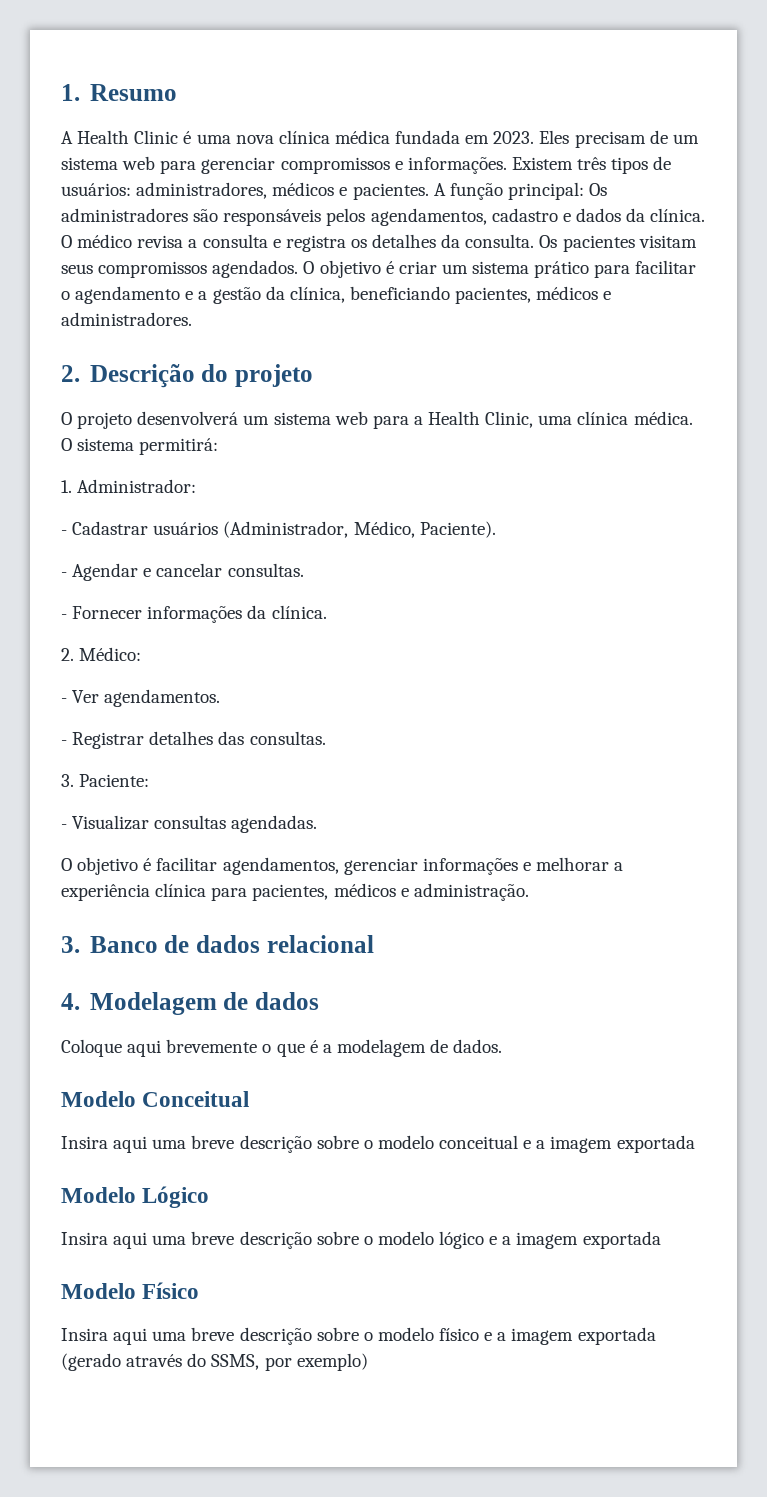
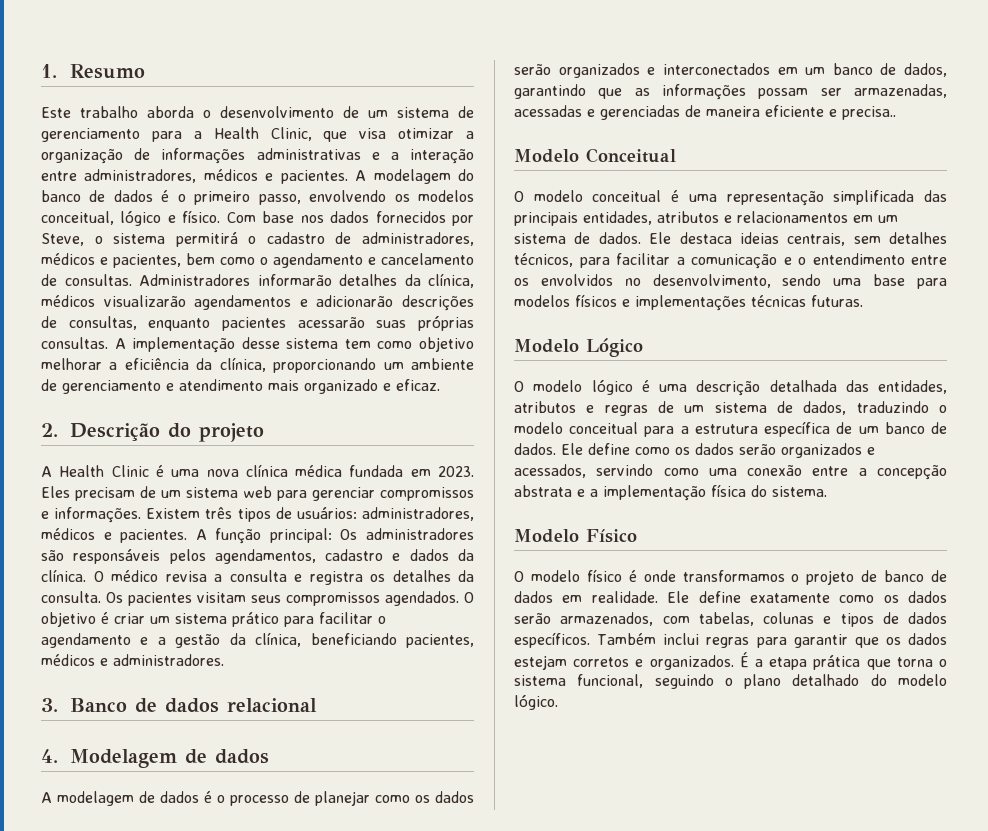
(177, 92) none -> [41,106,474,118] [41,127,474,142] [41,148,475,164] [41,169,474,184] [41,190,475,205] [41,210,475,226] [41,232,474,247] [41,253,474,268] [41,273,474,288] [41,295,475,311] [41,315,475,331] [41,337,474,353] [41,357,474,373] [41,379,440,394] [41,423,265,442] // Este trabalho aborda o desenvolvimento de um sistema de gerenciamento para a Health Clinic, que visa otimizar a organização de informações administrativas e a interação entre administradores, médicos e pacientes. A modelagem do banco de dados é o primeiro passo, envolvendo os modelos conceitual, lógico e físico. Com base nos dados fornecidos por Steve, o sistema permitirá o cadastro de administradores, médicos e pacientes, bem como o agendamento e cancelamento de consultas. Administradores informarão detalhes da clínica, médicos visualizarão agendamentos e adicionarão descrições de consultas, enquanto pacientes acessarão suas próprias consultas. A implementação desse sistema tem como objetivo melhorar a eficiência da clínica, proporcionando um ambiente de gerenciamento e atendimento mais organizado e eficaz. // 2. Descrição do projeto
[61,364,313,388] [61,411,693,429] [61,438,219,455] [61,479,197,493] [61,521,496,538] [61,563,304,581] [61,605,327,623] [61,647,142,661] [61,689,221,707] [61,731,326,749] [61,774,150,787] [61,815,318,833] [61,857,624,875] [61,883,529,901] // 2. Descrição do projeto // O projeto desenvolverá um sistema web para a Health Clinic, uma clínica médica. O sistema permitirá: // 1. Administrador: // - Cadastrar usuários (Administrador, Médico, Paciente). // - Agendar e cancelar consultas. // - Fornecer informações da clínica. // 2. Médico: // - Ver agendamentos. // - Registrar detalhes das consultas. // 3. Paciente: // - Visualizar consultas agendadas. // O objetivo é facilitar agendamentos, gerenciar informações e melhorar a experiência clínica para pacientes, médicos e administração. -> (224, 660) none
[61,1039,503,1057] [61,1091,250,1107] [61,1135,695,1153] [61,1186,210,1208] [61,1231,661,1249] [61,1282,200,1299] [61,1327,656,1345] [61,1353,368,1371] Coloque aqui brevemente o que é a modelagem de dados. // Modelo Conceitual // Insira aqui uma breve descrição sobre o modelo conceitual e a imagem exportada // Modelo Lógico // Insira aqui uma breve descrição sobre o modelo lógico e a imagem exportada // Modelo Físico // Insira aqui uma breve descrição sobre o modelo físico e a imagem exportada (gerado através do SSMS, por exemplo) -> [41,791,474,806] [514,63,947,78] [514,84,947,100] [514,105,896,120] [514,148,676,163] [514,190,947,206] [514,211,898,226] [514,232,947,246] [514,253,947,269] [514,274,947,289] [514,294,863,311] [514,338,643,357] [514,379,947,396] [514,401,947,416] [514,421,947,437] [514,443,875,458] [514,464,947,480] [514,484,827,501] [514,529,637,543] [514,569,947,585] [514,591,947,603] [514,612,947,627] [514,632,947,648] [514,652,947,670] [514,674,947,689] [514,694,558,710] A modelagem de dados é o processo de planejar como os dados serão organizados e interconectados em um banco de dados, garantindo que as informações possam ser armazenadas, acessadas e gerenciadas de maneira eficiente e precisa.. // Modelo Conceitual // O modelo conceitual é uma representação simplificada das principais entidades, atributos e relacionamentos em um sistema de dados. Ele destaca ideias centrais, sem detalhes técnicos, para facilitar a comunicação e o entendimento entre os envolvidos no desenvolvimento, sendo uma base para modelos físicos e implementações técnicas futuras. // Modelo Lógico // O modelo lógico é uma descrição detalhada das entidades, atributos e regras de um sistema de dados, traduzindo o modelo conceitual para a estrutura específica de um banco de dados. Ele define como os dados serão organizados e acessados, servindo como uma conexão entre a concepção abstrata e a implementação física do sistema. // Modelo Físico // O modelo físico é onde transformamos o projeto de banco de dados em realidade. Ele define exatamente como os dados serão armazenados, com tabelas, colunas e tipos de dados específicos. Também inclui regras para garantir que os dados estejam corretos e organizados. É a etapa prática que torna o sistema funcional, seguindo o plano detalhado do modelo lógico.

